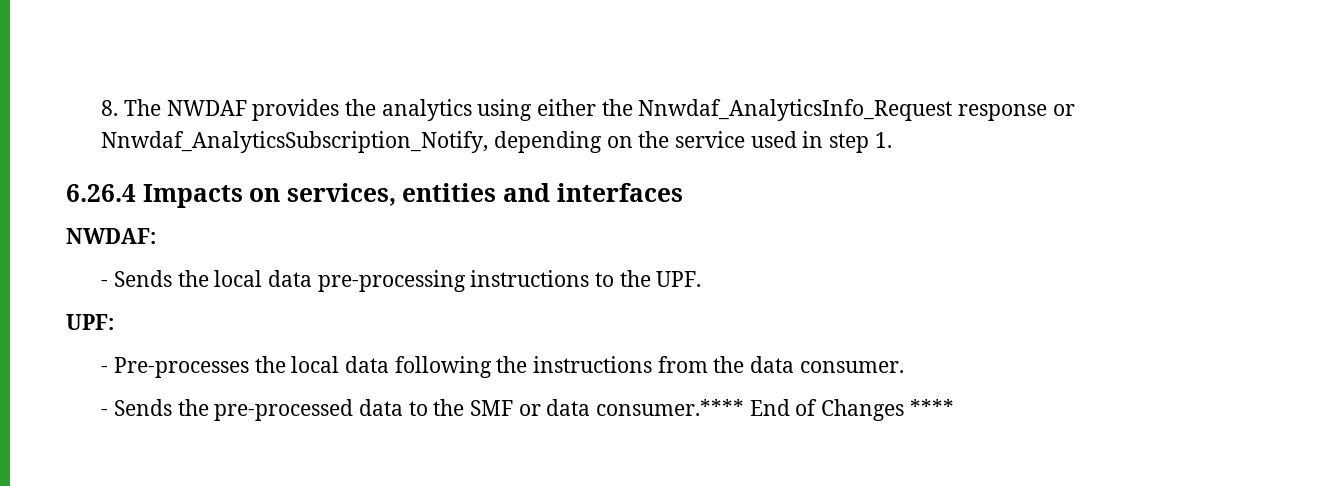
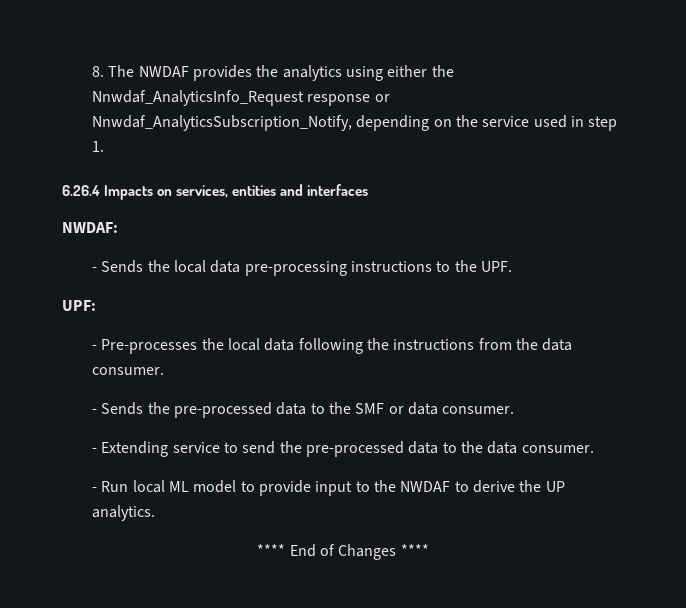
[596,399,745,416] consumer.**** -> [442,406,515,414] [92,441,594,457] [92,480,565,496] [92,505,156,521] [257,544,286,556] consumer. // - Extending service to send the pre-processed data to the data consumer. // - Run local ML model to provide input to the NWDAF to derive the UP analytics. // ****

